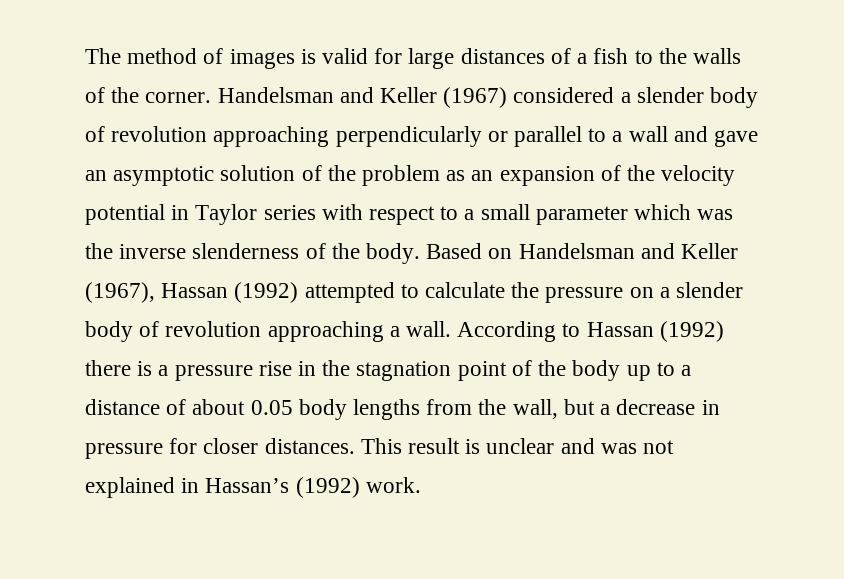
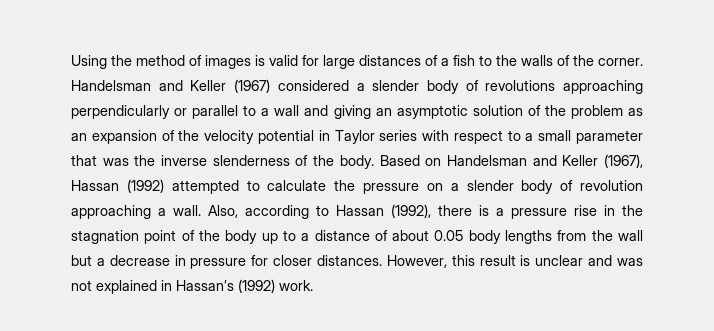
[85,48,121,64] The -> [71,55,132,69] Using the
[111,126,208,142] revolution -> [485,80,556,91] revolutions
[714,130,759,147] gave -> [333,105,371,119] giving
[634,204,692,220] which -> [71,155,97,166] that
[457,321,557,342] According -> [208,205,309,219] Also, according
[659,321,724,342] (1992) -> [391,204,431,218] (1992),
[512,399,558,419] wall, -> [618,230,643,241] wall
[360,438,402,454] This -> [386,255,475,268] However, this

